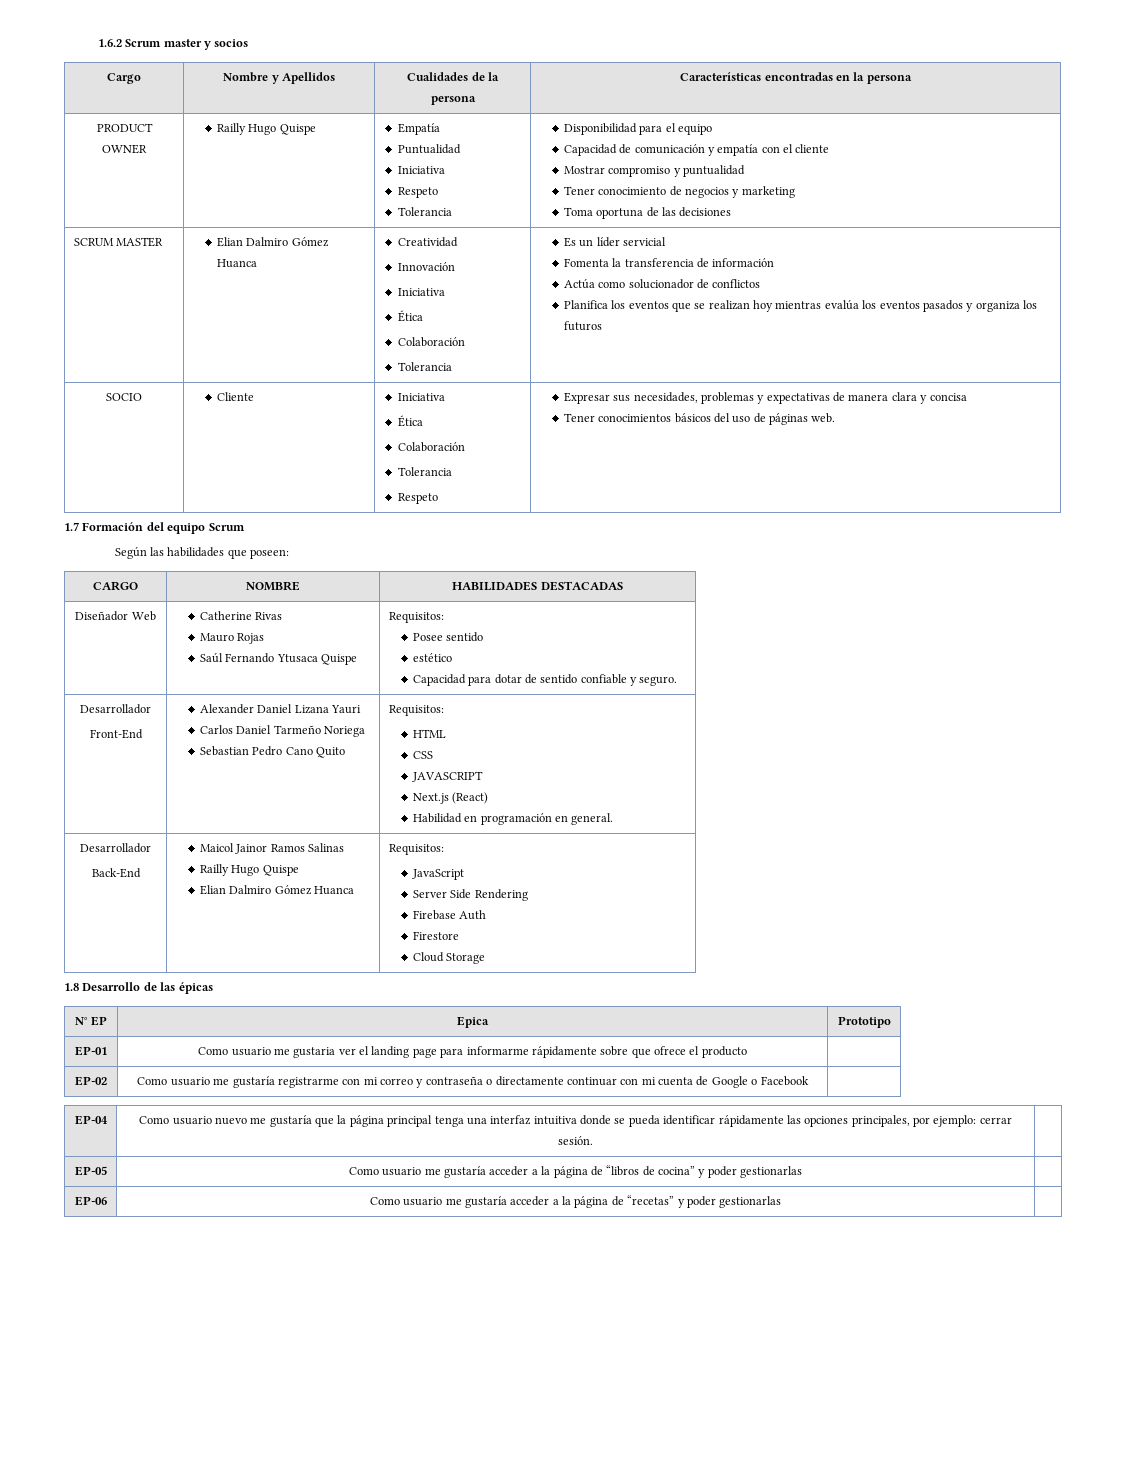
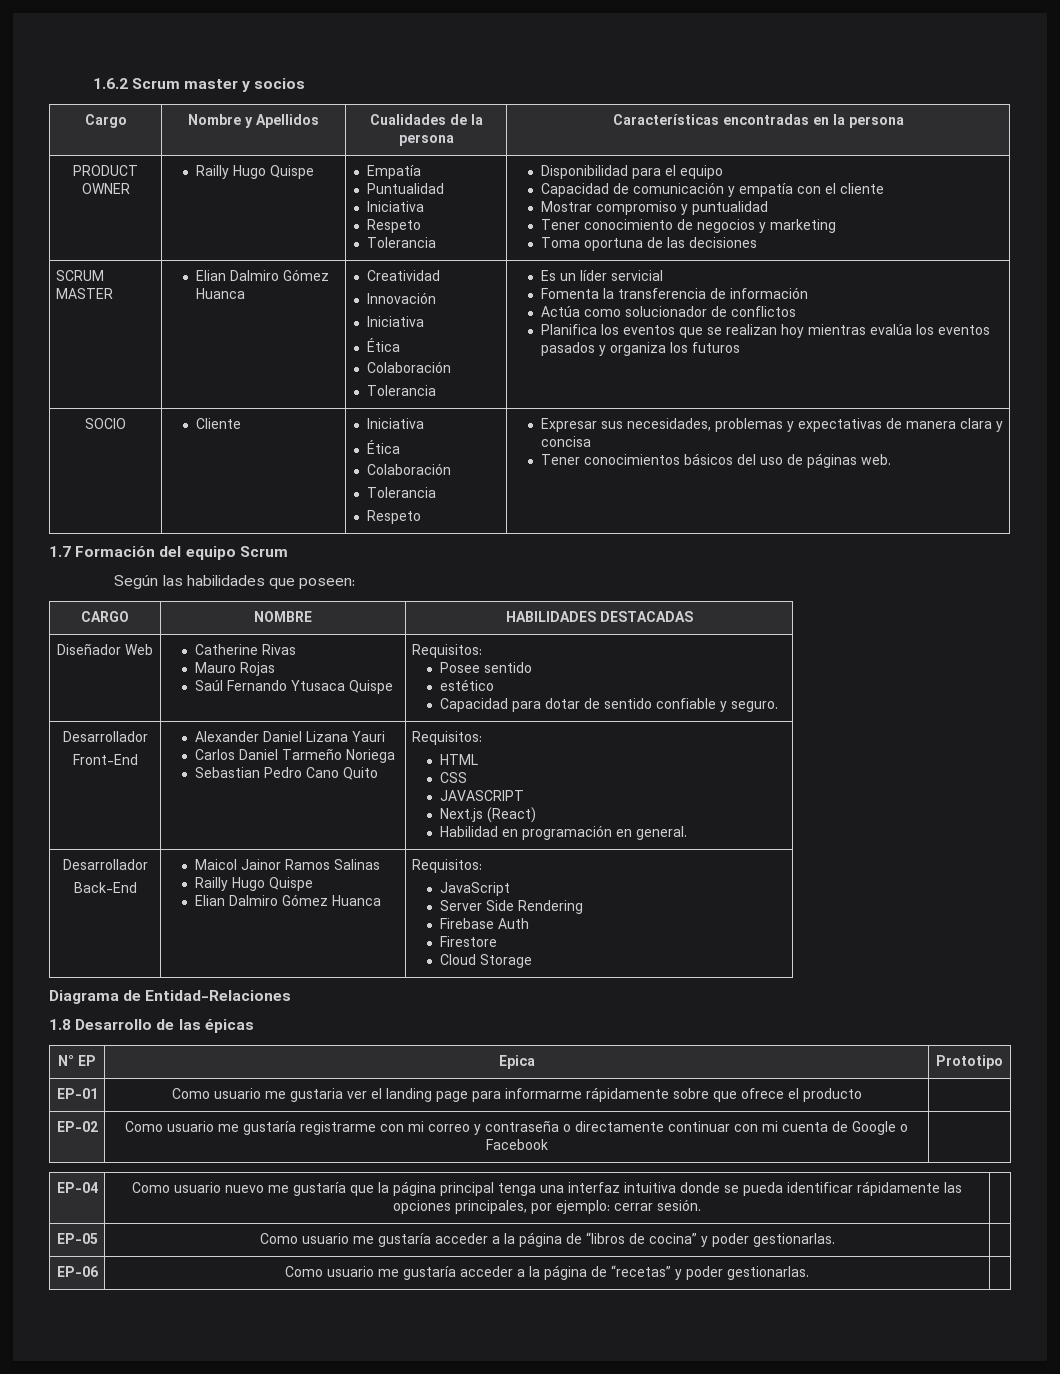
(486, 958) none -> [49,990,292,1004] // Diagrama de Entidad-Relaciones
[740,1166,803,1178] gestionarlas -> [752,1233,835,1247] gestionarlas.
[719,1196,782,1208] gestionarlas -> [726,1266,809,1280] gestionarlas.

